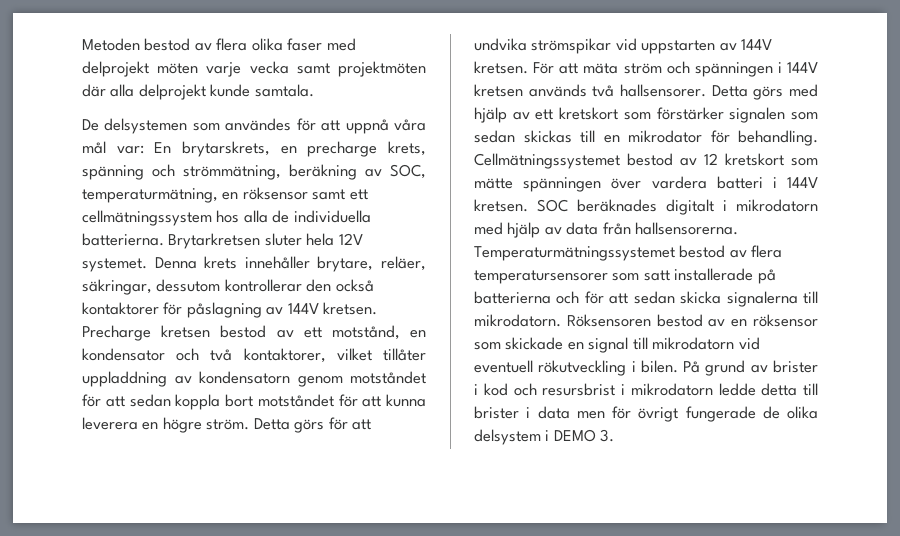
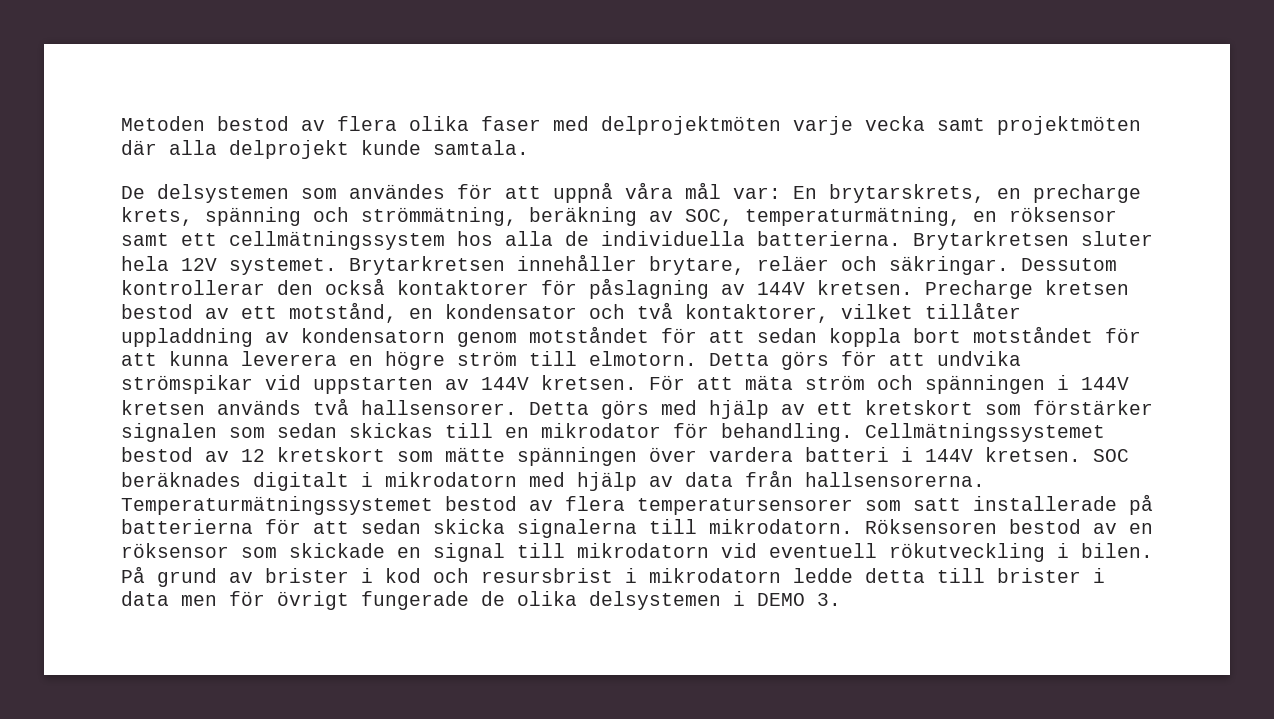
[82,61,199,77] delprojekt möten -> [601,116,781,135] delprojektmöten
[154,256,426,272] [82,279,221,295] Denna krets innehåller brytare, reläer, säkringar, dessutom -> [349,254,1117,275] Brytarkretsen innehåller brytare, reläer och säkringar. Dessutom
[206,419,250,430] ström. -> [457,351,697,366] ström till elmotorn.
[556,291,580,304] och -> (253, 526) none
[474,429,541,445] delsystem -> [589,591,721,610] delsystemen

